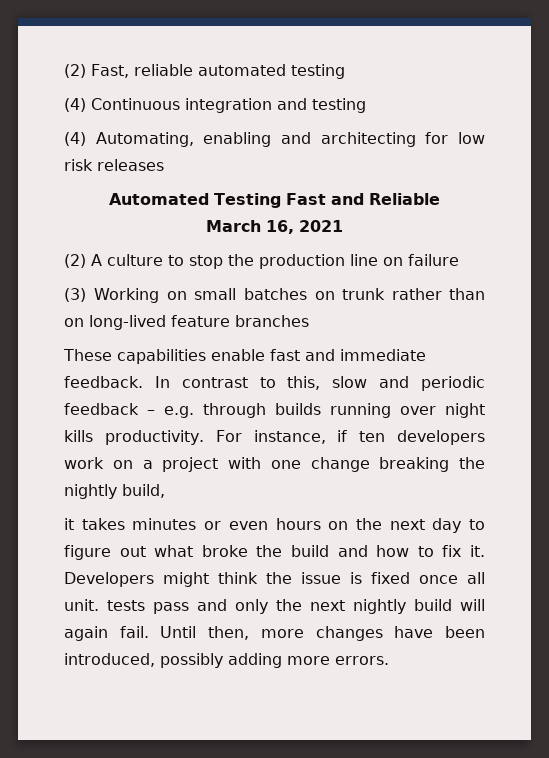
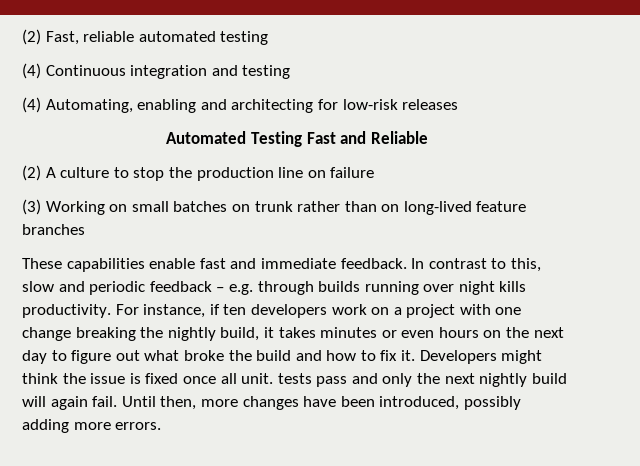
[458,132,485,144] [64,159,93,171] low risk -> [342,99,398,110] low-risk
[206,220,343,234] // March 16, 2021 -> (428, 137) none
(165, 491) // -> (260, 334) none

